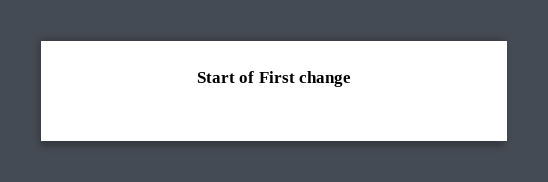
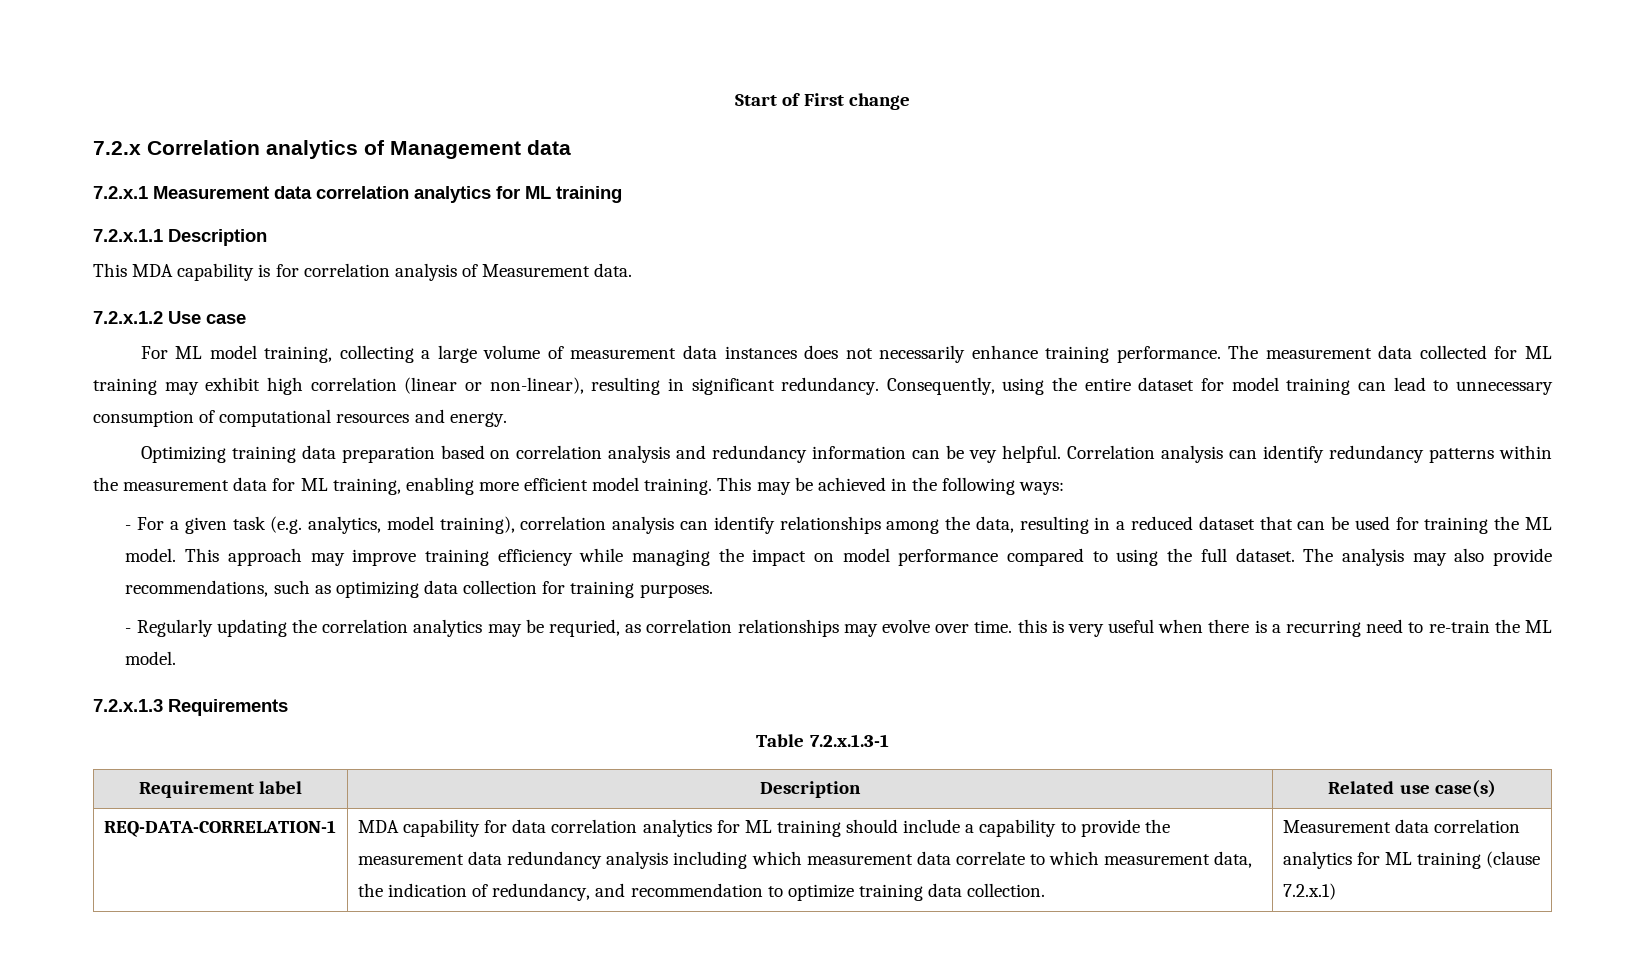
(352, 79) none -> [93,140,571,159] [93,186,622,203] [93,229,267,246] [93,263,633,281] [93,311,246,324] [140,345,1553,363] [93,377,1554,395] [93,409,507,427] [140,445,1552,463] [93,477,1065,495] [125,516,1553,534] [125,548,1553,566] [125,580,713,598] [125,619,1552,637] [125,651,177,665] [93,699,288,716] [756,734,889,747] [138,781,303,798] [759,781,861,798] [1328,780,1496,798] [103,820,336,837] [357,819,1170,837] [357,851,1253,869] [357,883,1046,901] [1282,819,1521,833] [1282,851,1541,869] [1282,883,1336,900] // 7.2.x Correlation analytics of Management data // 7.2.x.1 Measurement data correlation analytics for ML training // 7.2.x.1.1 Description // This MDA capability is for correlation analysis of Measurement data. // 7.2.x.1.2 Use case // For ML model training, collecting a large volume of measurement data instances does not necessarily enhance training performance. The measurement data collected for ML training may exhibit high correlation (linear or non-linear), resulting in significant redundancy. Consequently, using the entire dataset for model training can lead to unnecessary consumption of computational resources and energy. // Optimizing training data preparation based on correlation analysis and redundancy information can be vey helpful. Correlation analysis can identify redundancy patterns within the measurement data for ML training, enabling more efficient model training. This may be achieved in the following ways: // - For a given task (e.g. analytics, model training), correlation analysis can identify relationships among the data, resulting in a reduced dataset that can be used for training the ML model. This approach may improve training efficiency while managing the impact on model performance compared to using the full dataset. The analysis may also provide recommendations, such as optimizing data collection for training purposes. // - Regularly updating the correlation analytics may be requried, as correlation relationships may evolve over time. this is very useful when there is a recurring need to re-train the ML model. // 7.2.x.1.3 Requirements // Table 7.2.x.1.3-1 // Requirement label | Description | Related use case(s) // REQ-DATA-CORRELATION-1 | MDA capability for data correlation analytics for ML training should include a capability to provide the measurement data redundancy analysis including which measurement data correlate to which measurement data, the indication of redundancy, and recommendation to optimize training data collection. | Measurement data correlation analytics for ML training (clause 7.2.x.1)

